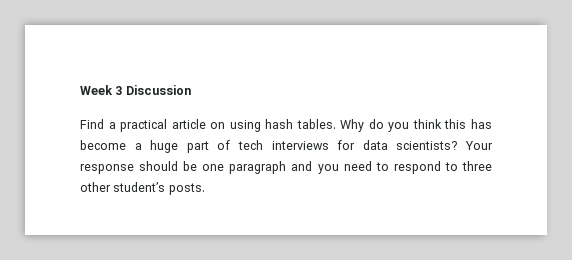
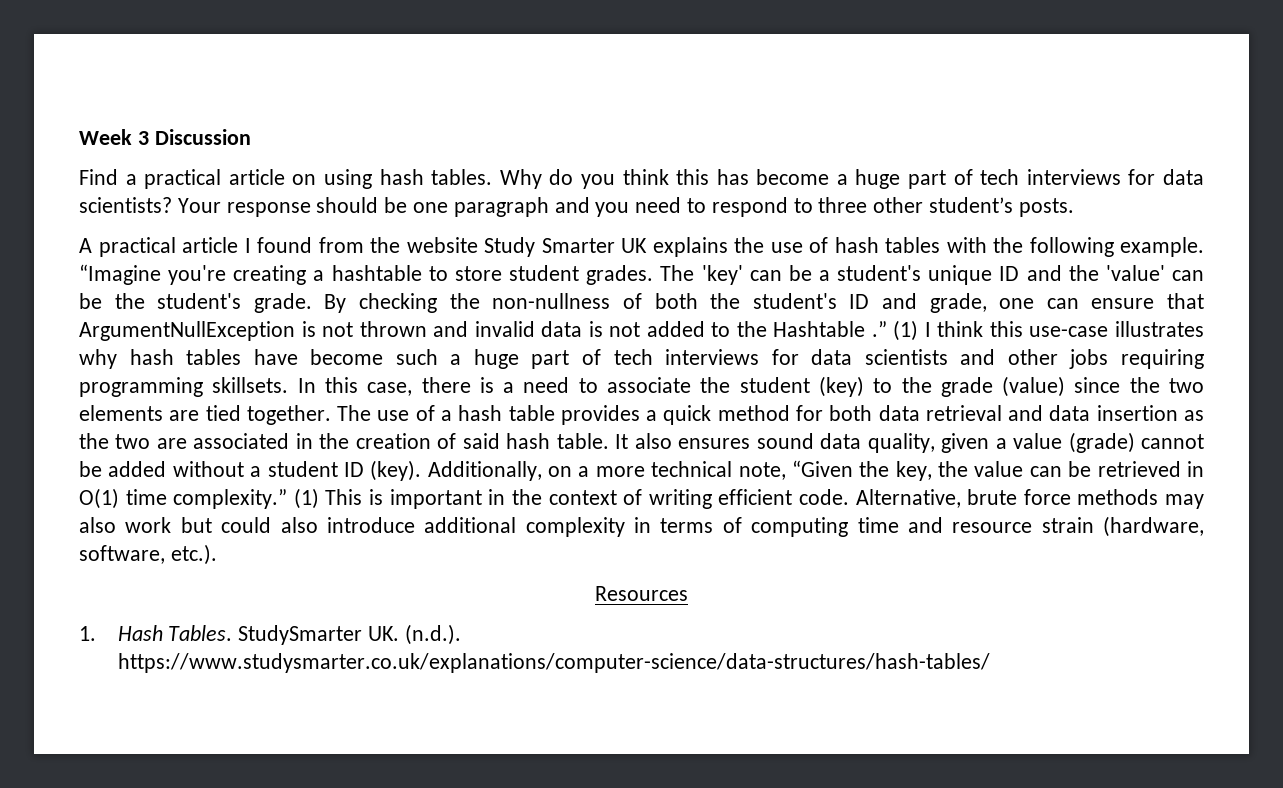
(205, 189) none -> [79,237,1204,257] [79,264,1204,285] [79,293,1204,313] [79,320,1204,341] [79,349,1204,369] [79,376,1204,397] [79,405,1205,425] [79,432,1204,453] [79,460,1205,481] [79,488,1204,509] [79,516,1204,537] [79,544,217,565] [595,586,688,601] [79,624,461,645] [117,653,990,673] // A practical article I found from the website Study Smarter UK explains the use of hash tables with the following example. “Imagine you're creating a hashtable to store student grades. The 'key' can be a student's unique ID and the 'value' can be the student's grade. By checking the non-nullness of both the student's ID and grade, one can ensure that ArgumentNullException is not thrown and invalid data is not added to the Hashtable .” (1) I think this use-case illustrates why hash tables have become such a huge part of tech interviews for data scientists and other jobs requiring programming skillsets. In this case, there is a need to associate the student (key) to the grade (value) since the two elements are tied together. The use of a hash table provides a quick method for both data retrieval and data insertion as the two are associated in the creation of said hash table. It also ensures sound data quality, given a value (grade) cannot be added without a student ID (key). Additionally, on a more technical note, “Given the key, the value can be retrieved in O(1) time complexity.” (1) This is important in the context of writing efficient code. Alternative, brute force methods may also work but could also introduce additional complexity in terms of computing time and resource strain (hardware, software, etc.). // Resources // 1. Hash Tables. StudySmarter UK. (n.d.). https://www.studysmarter.co.uk/explanations/computer-science/data-structures/hash-tables/

